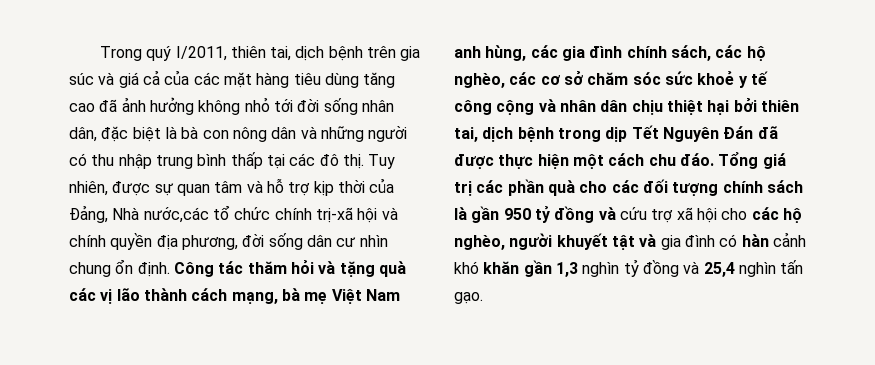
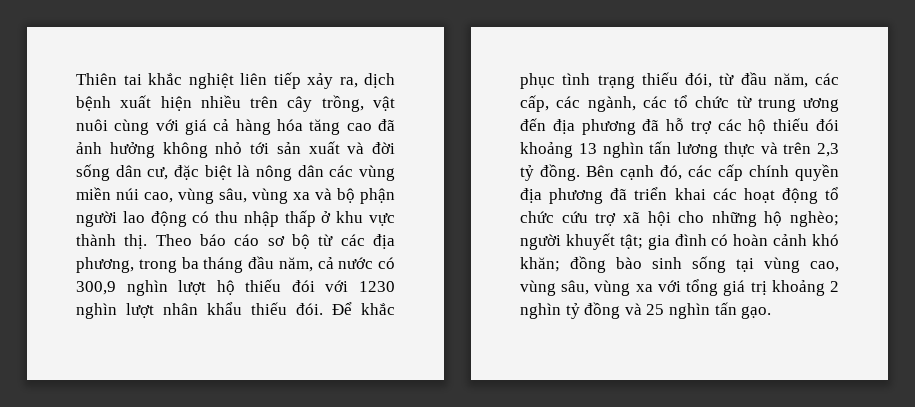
[99,46,421,61] [69,70,359,88] Trong quý I/2011, thiên tai, dịch bệnh trên gia súc và giá cả của các mặt hàng tiêu dùng -> [76,72,395,89] [76,95,395,112] [76,119,303,135] Thiên tai khắc nghiệt liên tiếp xảy ra, dịch bệnh xuất hiện nhiều trên cây trồng, vật nuôi cùng với giá cả hàng hóa
[297,98,394,115] [69,126,408,142] [69,152,396,169] [69,178,395,196] [69,205,398,223] [69,233,388,250] [69,259,406,277] [69,288,400,304] [454,45,766,61] [454,70,768,88] [454,97,799,115] [454,125,778,142] [454,152,786,169] [454,179,803,196] [454,206,616,223] đời sống nhân dân, đặc biệt là bà con nông dân và những người có thu nhập trung bình thấp tại các đô thị. Tuy nhiên, được sự quan tâm và hỗ trợ kịp thời của Đảng, Nhà nước,các tổ chức chính trị-xã hội và chính quyền địa phương, đời sống dân cư nhìn chung ổn định. Công tác thăm hỏi và tặng quà các vị lão thành cách mạng, bà mẹ Việt Nam anh hùng, các gia đình chính sách, các hộ nghèo, các cơ sở chăm sóc sức khoẻ y tế công cộng và nhân dân chịu thiệt hại bởi thiên tai, dịch bệnh trong dịp Tết Nguyên Đán đã được thực hiện một cách chu đáo. Tổng giá trị các phần quà cho các đối tượng chính sách là gần 950 tỷ đồng và -> [276,141,395,154] [76,164,395,181] [76,187,395,204] [76,210,395,227] [76,234,395,249] [76,256,395,273] [76,279,395,296] [76,302,395,319] [520,72,839,89] [520,95,839,112] [520,118,839,135] [520,141,839,158] [520,164,839,181] [520,187,839,204] [520,211,554,223] sản xuất và đời sống dân cư, đặc biệt là nông dân các vùng miền núi cao, vùng sâu, vùng xa và bộ phận người lao động có thu nhập thấp ở khu vực thành thị. Theo báo cáo sơ bộ từ các địa phương, trong ba tháng đầu năm, cả nước có 300,9 nghìn lượt hộ thiếu đói với 1230 nghìn lượt nhân khẩu thiếu đói. Để khắc phục tình trạng thiếu đói, từ đầu năm, các cấp, các ngành, các tổ chức từ trung ương đến địa phương đã hỗ trợ các hộ thiếu đói khoảng 13 nghìn tấn lương thực và trên 2,3 tỷ đồng. Bên cạnh đó, các cấp chính quyền địa phương đã triển khai các hoạt động tổ chức
[751,207,802,223] [454,233,657,250] các hộ nghèo, người khuyết tật và -> [711,211,839,227] [520,233,643,250] những hộ nghèo; người khuyết tật;
[741,234,769,247] hàn -> [733,234,769,246] hoàn
[483,260,578,277] khăn gần 1,3 -> [520,256,839,273] [520,279,839,296] khăn; đồng bào sinh sống tại vùng cao, vùng sâu, vùng xa với tổng giá trị khoảng 2
[703,262,735,277] 25,4 -> [646,304,665,315] 25

